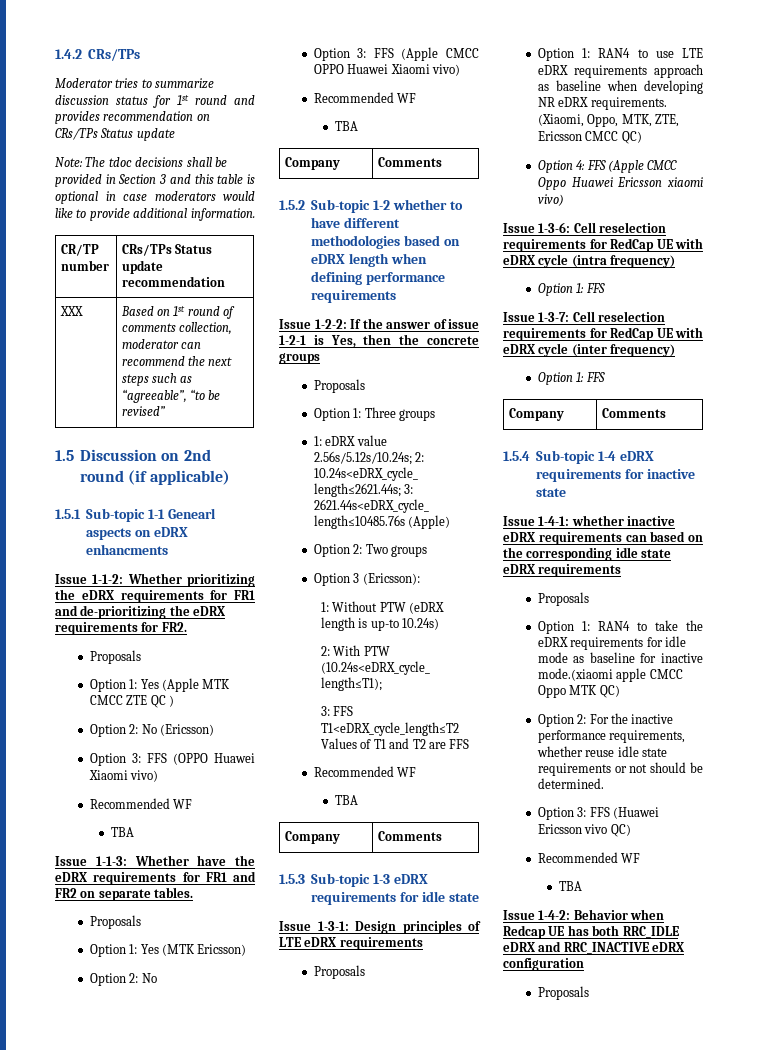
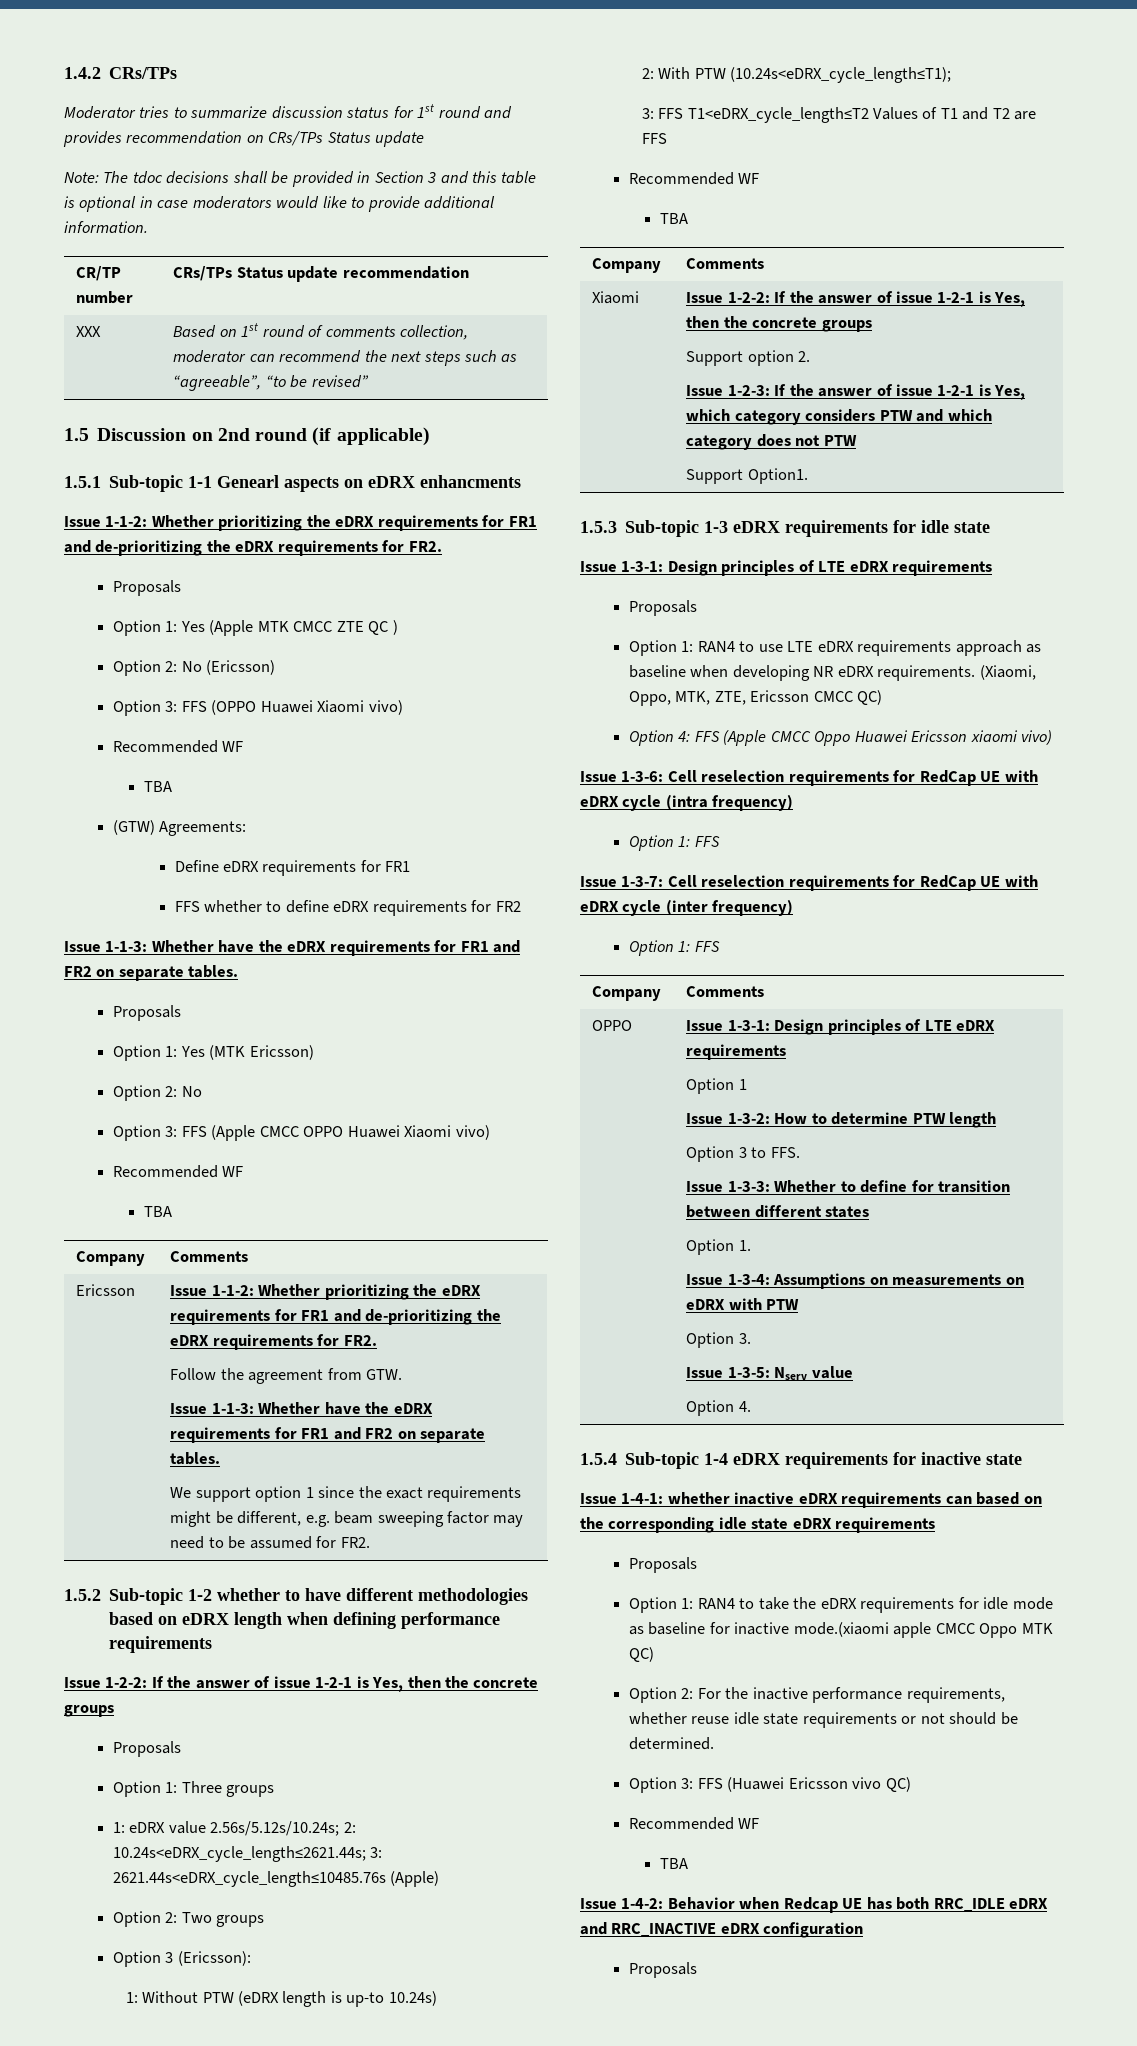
(134, 832) none -> [112,820,247,836] [174,860,411,876] [174,900,521,916] // (GTW) Agreements: // Define eDRX requirements for FR1 // FFS whether to define eDRX requirements for FR2
(442, 162) none -> [76,1284,136,1296] [170,1284,481,1300] [170,1309,501,1325] [170,1334,377,1350] [170,1368,403,1384] [170,1402,433,1415] [170,1427,486,1443] [170,1452,221,1465] [170,1486,522,1502] [170,1511,524,1527] [170,1536,370,1549] // Ericsson | Issue 1-1-2: Whether prioritizing the eDRX requirements for FR1 and de-prioritizing the eDRX requirements for FR2. // Follow the agreement from GTW. // Issue 1-1-3: Whether have the eDRX requirements for FR1 and FR2 on separate tables. // We support option 1 since the exact requirements might be different, e.g. beam sweeping factor may need to be assumed for FR2.
(442, 836) none -> [592,291,640,304] [686,291,1026,307] [686,316,872,332] [686,350,811,366] [686,384,1026,400] [686,409,992,425] [686,434,857,450] [686,468,808,484] // Xiaomi | Issue 1-2-2: If the answer of issue 1-2-1 is Yes, then the concrete groups // Support option 2. // Issue 1-2-3: If the answer of issue 1-2-1 is Yes, which category considers PTW and which category does not PTW // Support Option1.
(666, 413) none -> [592,1020,633,1031] [686,1019,996,1035] [686,1044,787,1060] [686,1078,747,1094] [686,1112,997,1128] [686,1146,800,1162] [686,1180,1011,1193] [686,1205,870,1218] [686,1239,751,1255] [686,1273,1024,1289] [686,1298,800,1310] [686,1332,751,1348] [686,1366,853,1380] [686,1400,751,1416] // OPPO | Issue 1-3-1: Design principles of LTE eDRX requirements // Option 1 // Issue 1-3-2: How to determine PTW length // Option 3 to FFS. // Issue 1-3-3: Whether to define for transition between different states // Option 1. // Issue 1-3-4: Assumptions on measurements on eDRX with PTW // Option 3. // Issue 1-3-5: Nserv value // Option 4.

